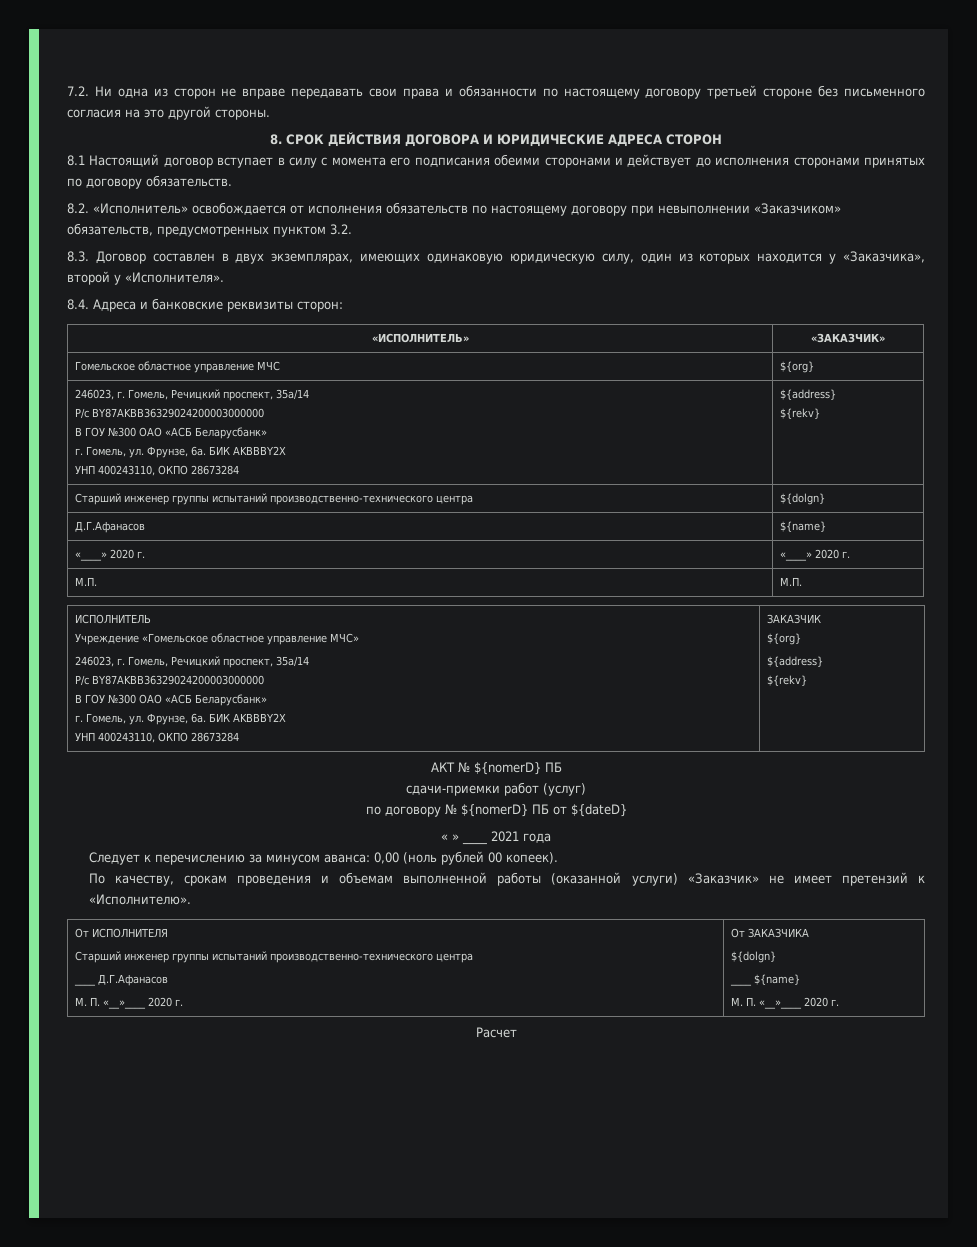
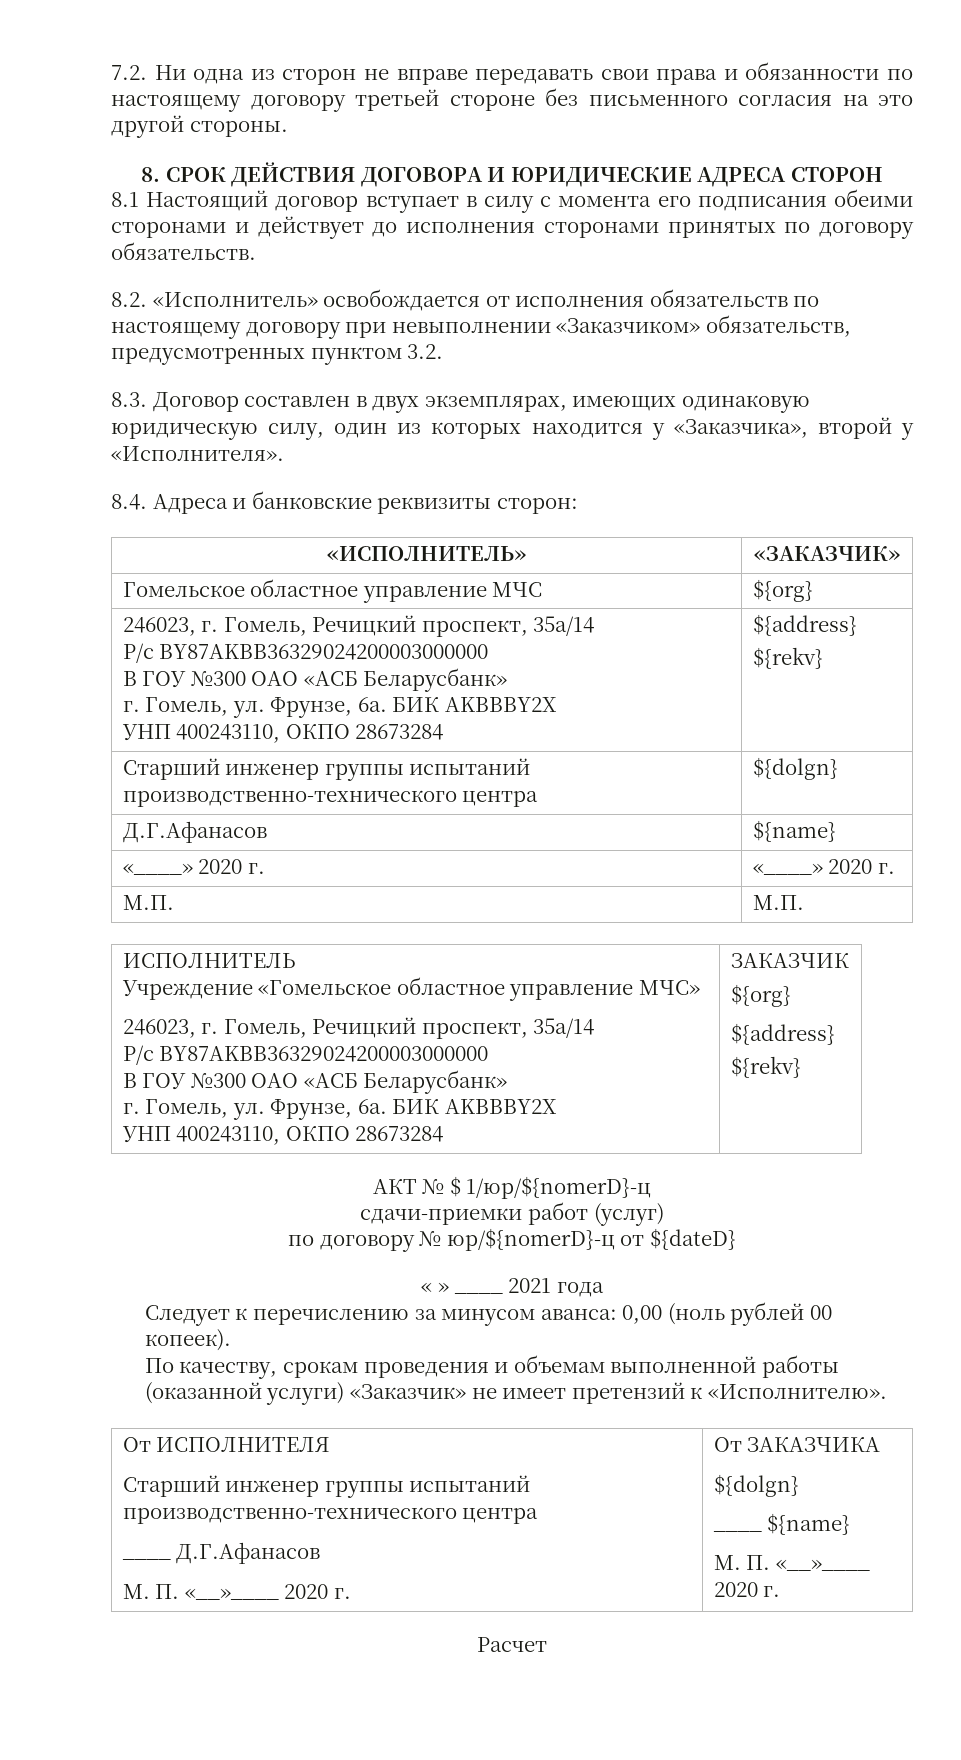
[473,762,562,775] ${nomerD} ПБ -> [449,1176,652,1199] $ 1/юр/${nomerD}-ц
[460,804,549,817] ${nomerD} ПБ -> [446,1228,615,1251] юр/${nomerD}-ц

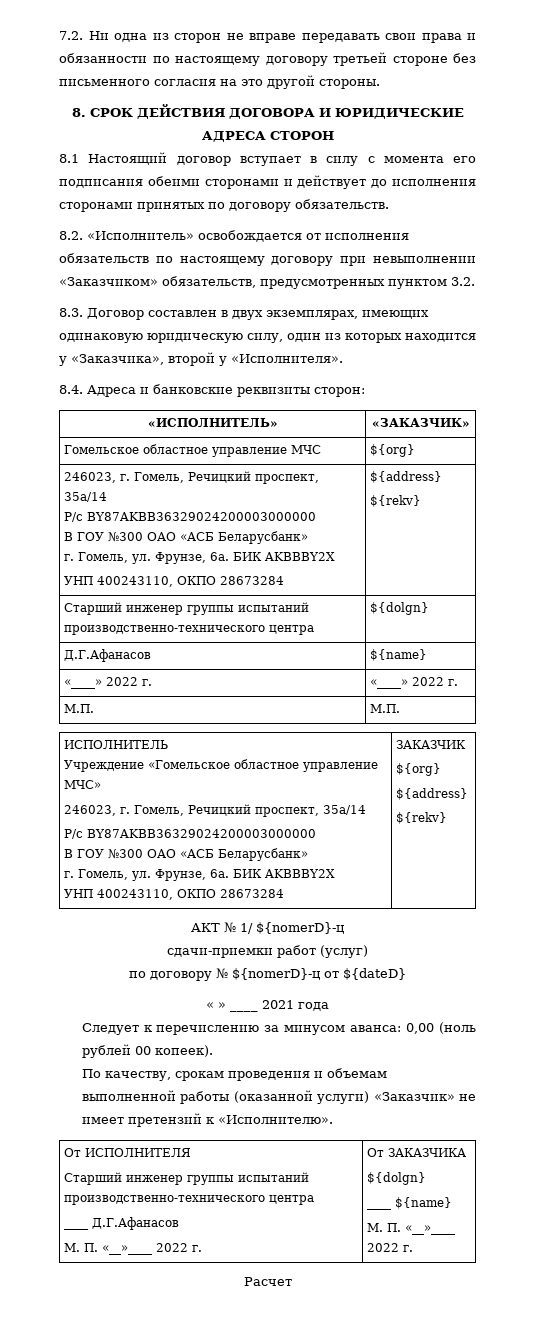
[198,859,243,874] 2020 -> [106,677,139,686] 2022
[828,859,873,874] 2020 -> [412,677,445,686] 2022
[449,1176,652,1199] $ 1/юр/${nomerD}-ц -> [240,922,344,934] 1/ ${nomerD}-ц
[446,1228,615,1251] юр/${nomerD}-ц -> [232,968,320,980] ${nomerD}-ц
[284,1584,329,1599] 2020 -> [156,1243,189,1252] 2022
[713,1582,758,1597] 2020 -> [367,1243,400,1252] 2022

